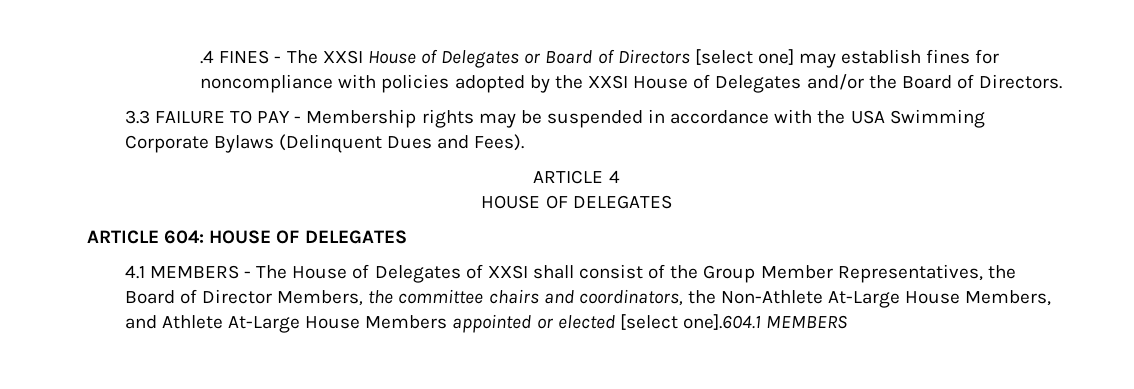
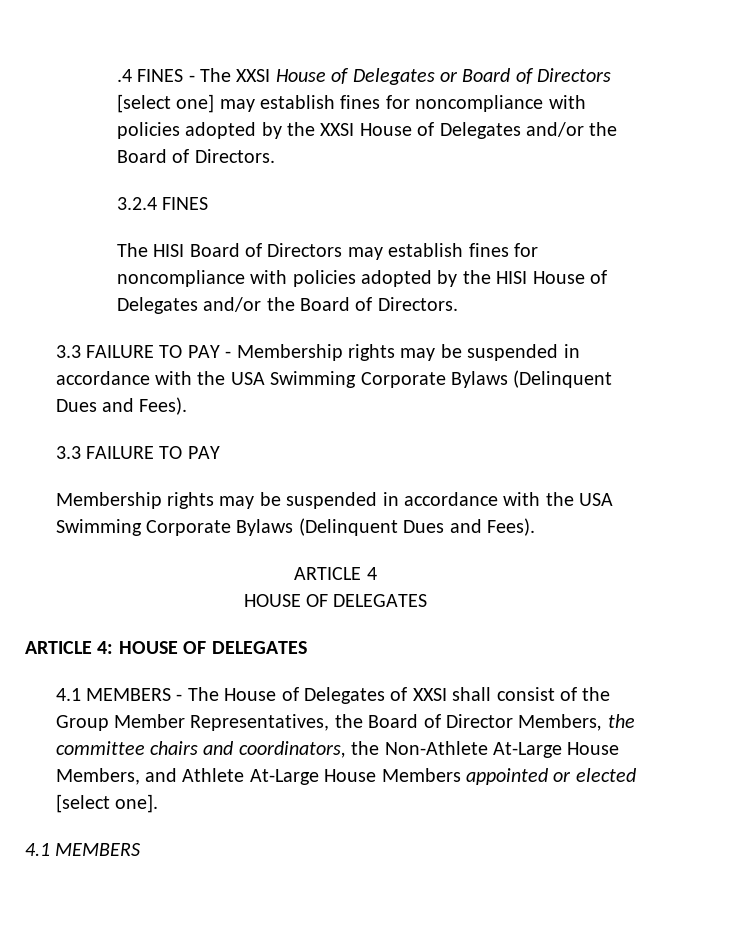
(1063, 81) none -> [116,197,209,210] [116,243,539,260] [116,270,608,287] [116,297,458,314] // 3.2.4 FINES // The HISI Board of Directors may establish fines for noncompliance with policies adopted by the HISI House of Delegates and/or the Board of Directors.
(525, 142) none -> [55,446,220,459] [55,492,614,509] [55,518,536,536] // 3.3 FAILURE TO PAY // Membership rights may be suspended in accordance with the USA Swimming Corporate Bylaws (Delinquent Dues and Fees).
[164,230,205,244] 604: -> [97,641,114,654] 4:
[682,314,761,330] one].604.1 -> [115,794,159,813] [25,843,50,856] one]. // 4.1

